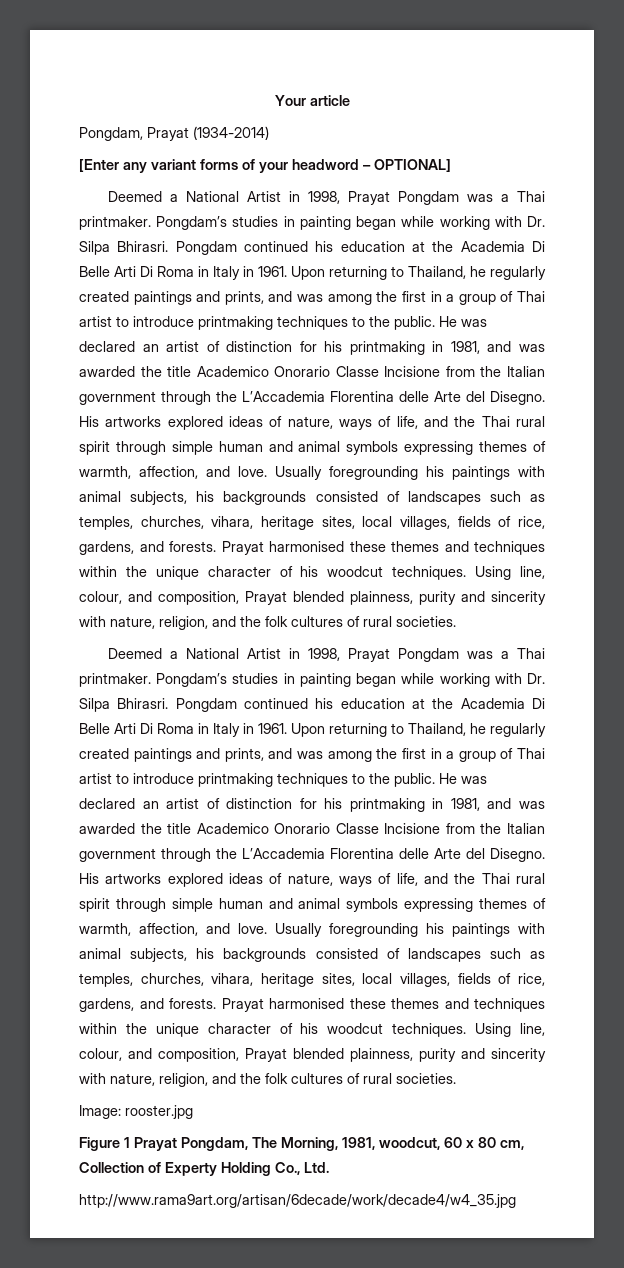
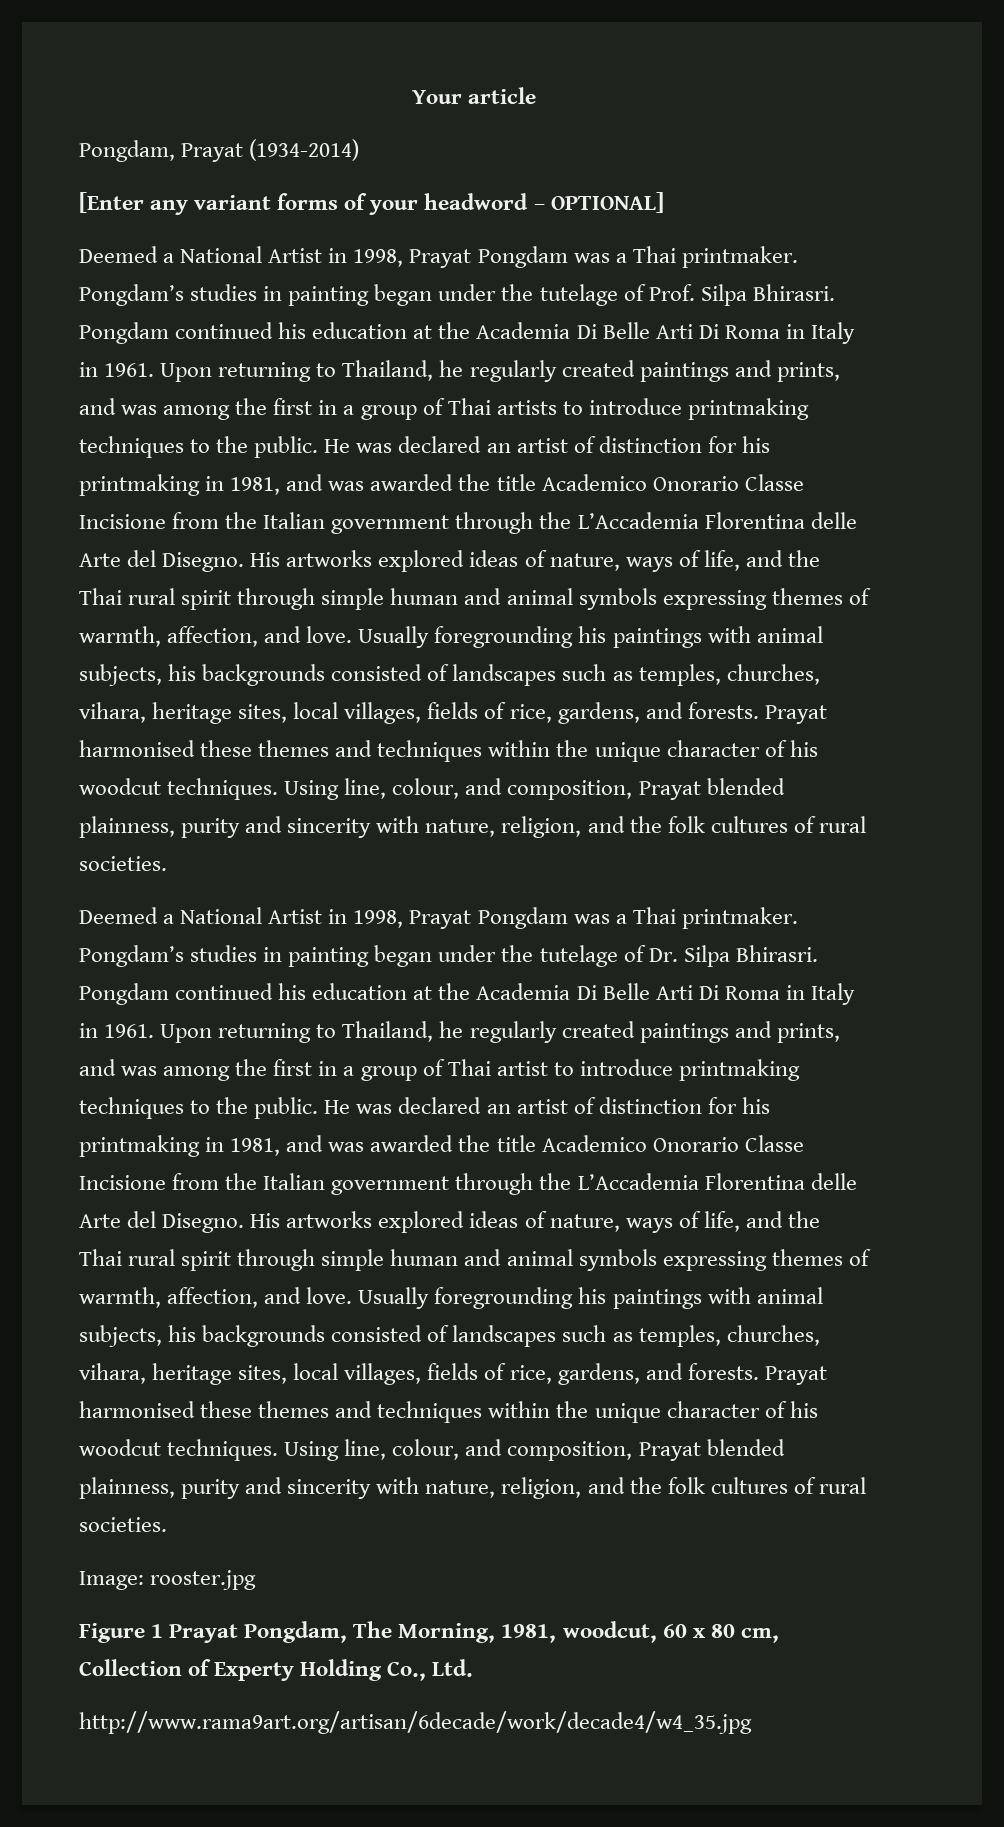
[401,216,545,230] while working with Dr. -> [438,284,695,306] under the tutelage of Prof.
[79,316,112,327] artist -> [496,400,557,415] artists
[401,673,522,687] while working with -> [438,945,646,967] under the tutelage of

